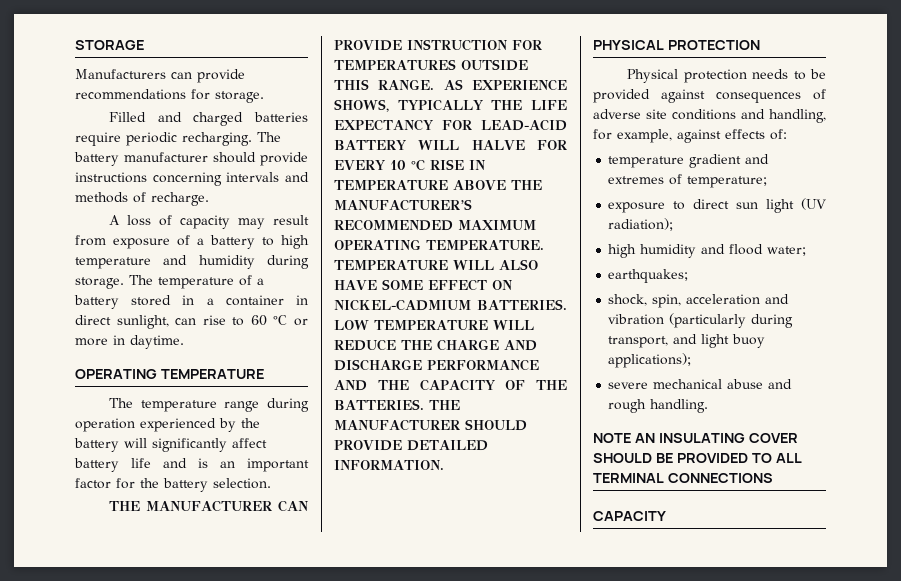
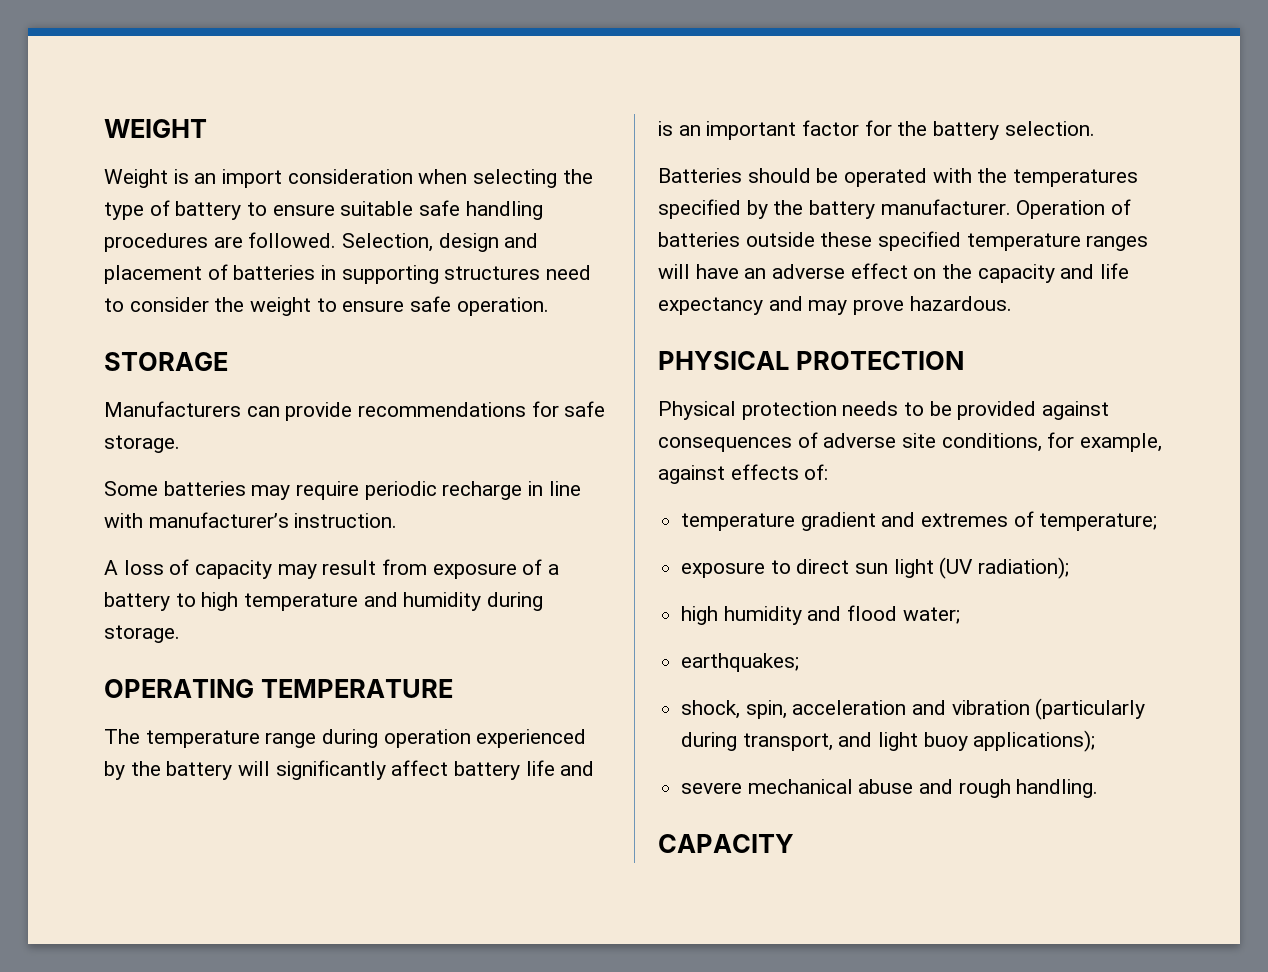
(75, 45) none -> [104,119,207,138] [104,169,593,188] [104,200,543,220] [104,232,539,252] [104,264,592,284] [104,296,549,316] WEIGHT // Weight is an import consideration when selecting the type of battery to ensure suitable safe handling procedures are followed. Selection, design and placement of batteries in supporting structures need to consider the weight to ensure safe operation. //
[215,91,264,103] [109,112,308,126] [75,132,281,146] [74,152,308,166] [75,172,309,186] [75,192,209,206] storage. // Filled and charged batteries require periodic recharging. The battery manufacturer should provide instructions concerning intervals and methods of recharge. -> [564,401,606,417] [104,435,180,453] [104,481,581,500] [104,512,398,528] safe storage. // Some batteries may require periodic recharge in line with manufacturer’s instruction.
[129,275,264,289] [74,295,308,309] [75,315,309,329] [75,335,184,349] The temperature of a battery stored in a container in direct sunlight, can rise to 60 °C or more in daytime. -> (180, 634) none
[109,500,309,512] [334,39,542,51] [334,59,528,71] [334,79,567,91] [334,99,567,112] [334,119,567,131] [334,140,567,150] [334,159,486,171] [334,180,542,190] [334,199,472,211] [334,219,536,231] [334,239,544,250] [334,259,538,270] [334,279,513,291] [334,299,568,311] [334,320,534,330] [334,339,537,351] [334,359,539,371] [334,379,567,391] [334,399,460,410] [334,419,527,431] [334,440,488,451] [334,460,444,470] THE MANUFACTURER CAN PROVIDE INSTRUCTION FOR TEMPERATURES OUTSIDE THIS RANGE. AS EXPERIENCE SHOWS, TYPICALLY THE LIFE EXPECTANCY FOR LEAD-ACID BATTERY WILL HALVE FOR EVERY 10 °C RISE IN TEMPERATURE ABOVE THE MANUFACTURER’S RECOMMENDED MAXIMUM OPERATING TEMPERATURE. TEMPERATURE WILL ALSO HAVE SOME EFFECT ON NICKEL-CADMIUM BATTERIES. LOW TEMPERATURE WILL REDUCE THE CHARGE AND DISCHARGE PERFORMANCE AND THE CAPACITY OF THE BATTERIES. THE MANUFACTURER SHOULD PROVIDE DETAILED INFORMATION. -> [658,168,1139,187] [658,199,1132,219] [658,231,1149,251] [658,263,1130,283] [658,296,1012,315] Batteries should be operated with the temperatures specified by the battery manufacturer. Operation of batteries outside these specified temperature ranges will have an adverse effect on the capacity and life expectancy and may prove hazardous.
[672,109,826,123] conditions and handling, -> [941,433,1042,452] conditions,
[593,433,798,443] [593,453,802,463] [593,473,773,483] // NOTE AN INSULATING COVER SHOULD BE PROVIDED TO ALL TERMINAL CONNECTIONS -> (1099, 788) none

